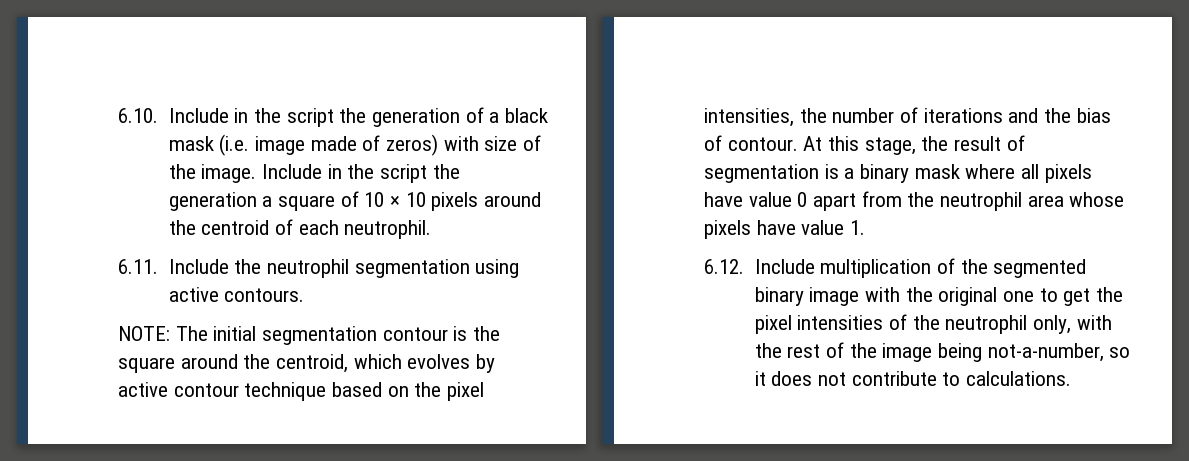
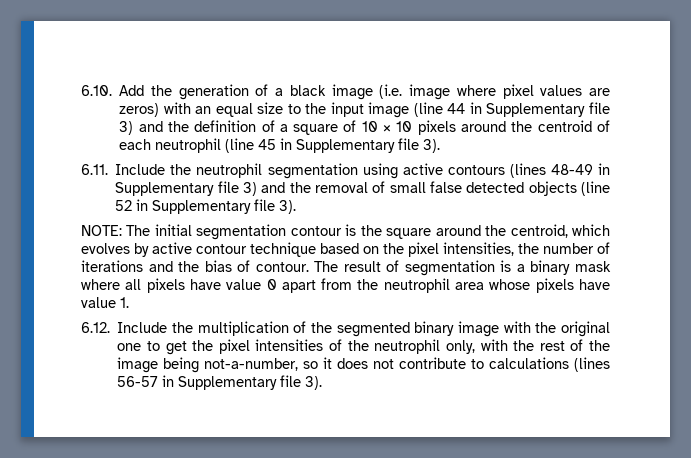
[168,108,334,127] Include in the script -> [119,85,145,96] Add
[168,136,214,151] mask -> [331,84,373,100] image
[310,134,541,156] [168,164,460,183] [168,192,257,211] made of zeros) with size of the image. Include in the script the generation -> [456,84,611,99] [119,102,610,118] [119,120,275,135] where pixel values are zeros) with an equal size to the input image (line 44 in Supplementary file 3) and the definition of
[344,220,432,239] neutrophil. -> [155,138,441,153] neutrophil (line 45 in Supplementary file 3).
[224,288,305,302] contours. -> [447,163,610,178] [115,181,610,196] [115,199,297,214] contours (lines 48-49 in Supplementary file 3) and the removal of small false detected objects (line 52 in Supplementary file 3).
[803,136,949,155] At this stage, the -> [314,261,339,272] The
(815, 266) none -> [171,322,193,333] the
[965,371,1071,386] calculations. -> [489,357,611,372] [117,375,323,390] calculations (lines 56-57 in Supplementary file 3).

